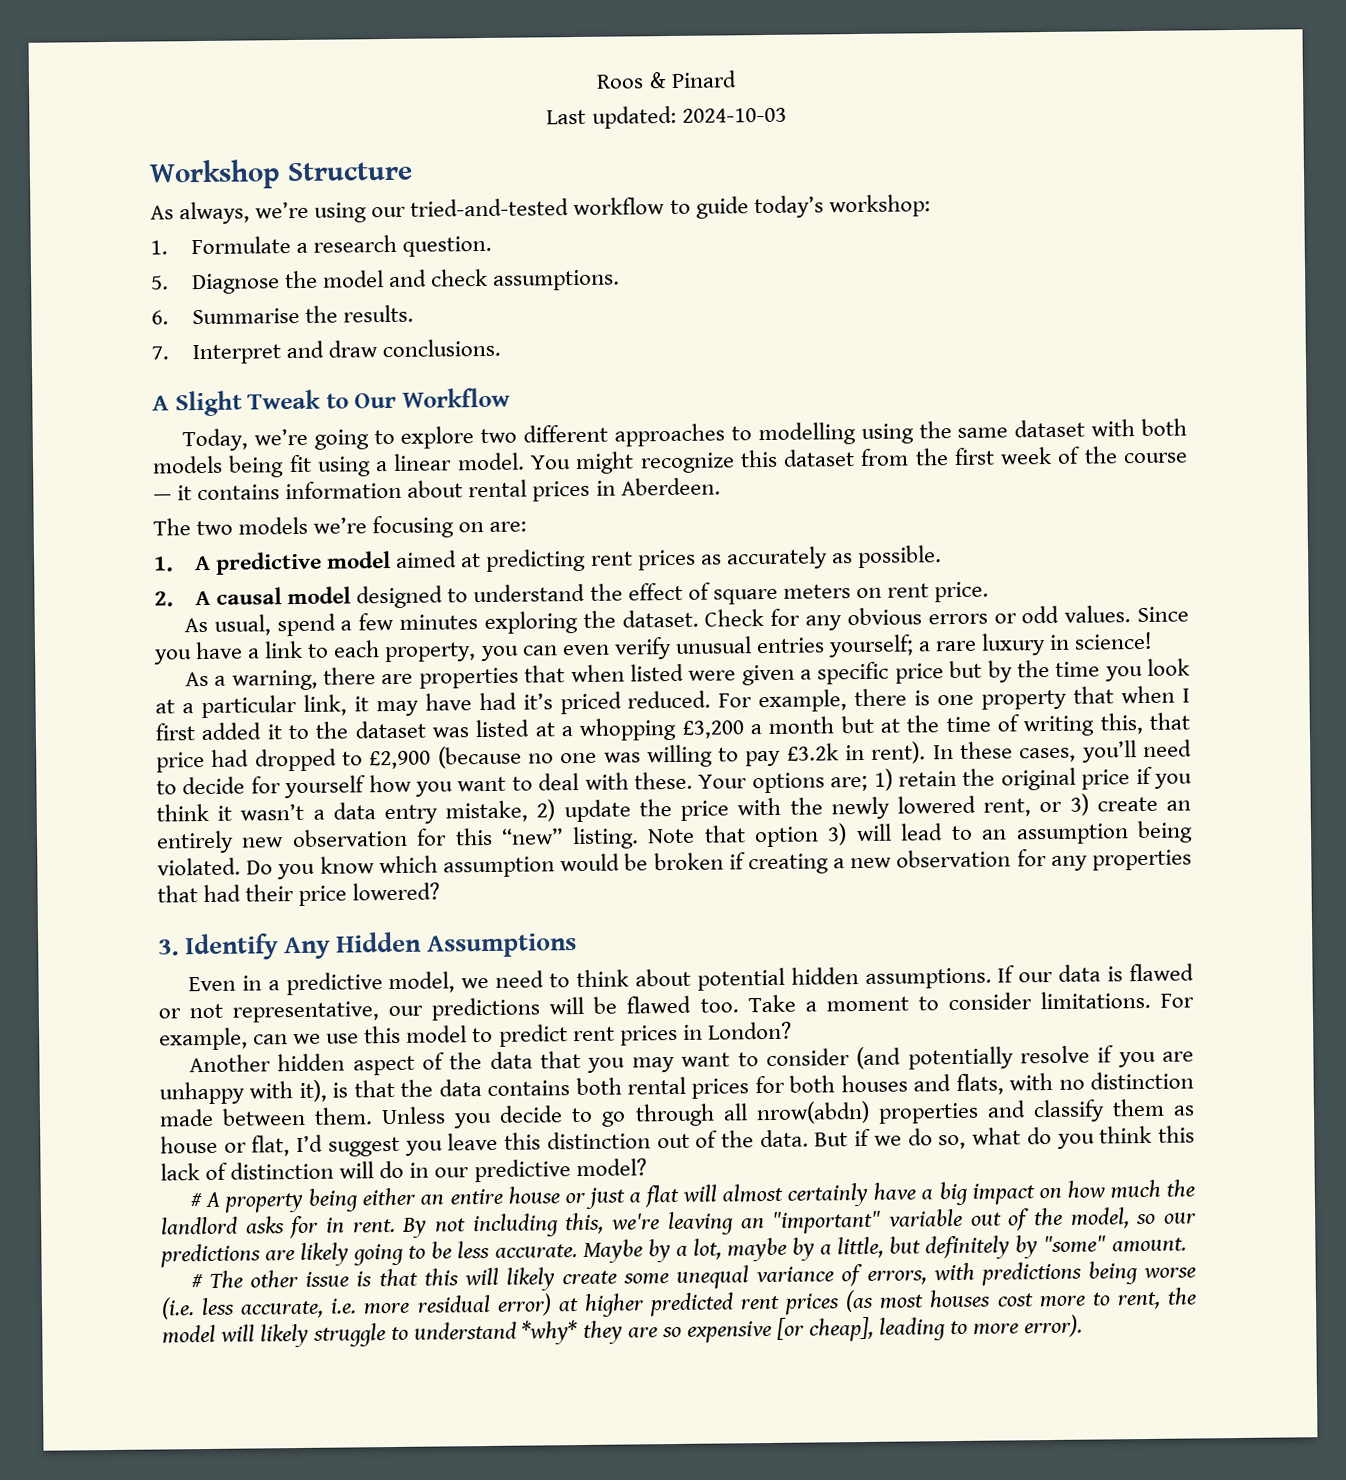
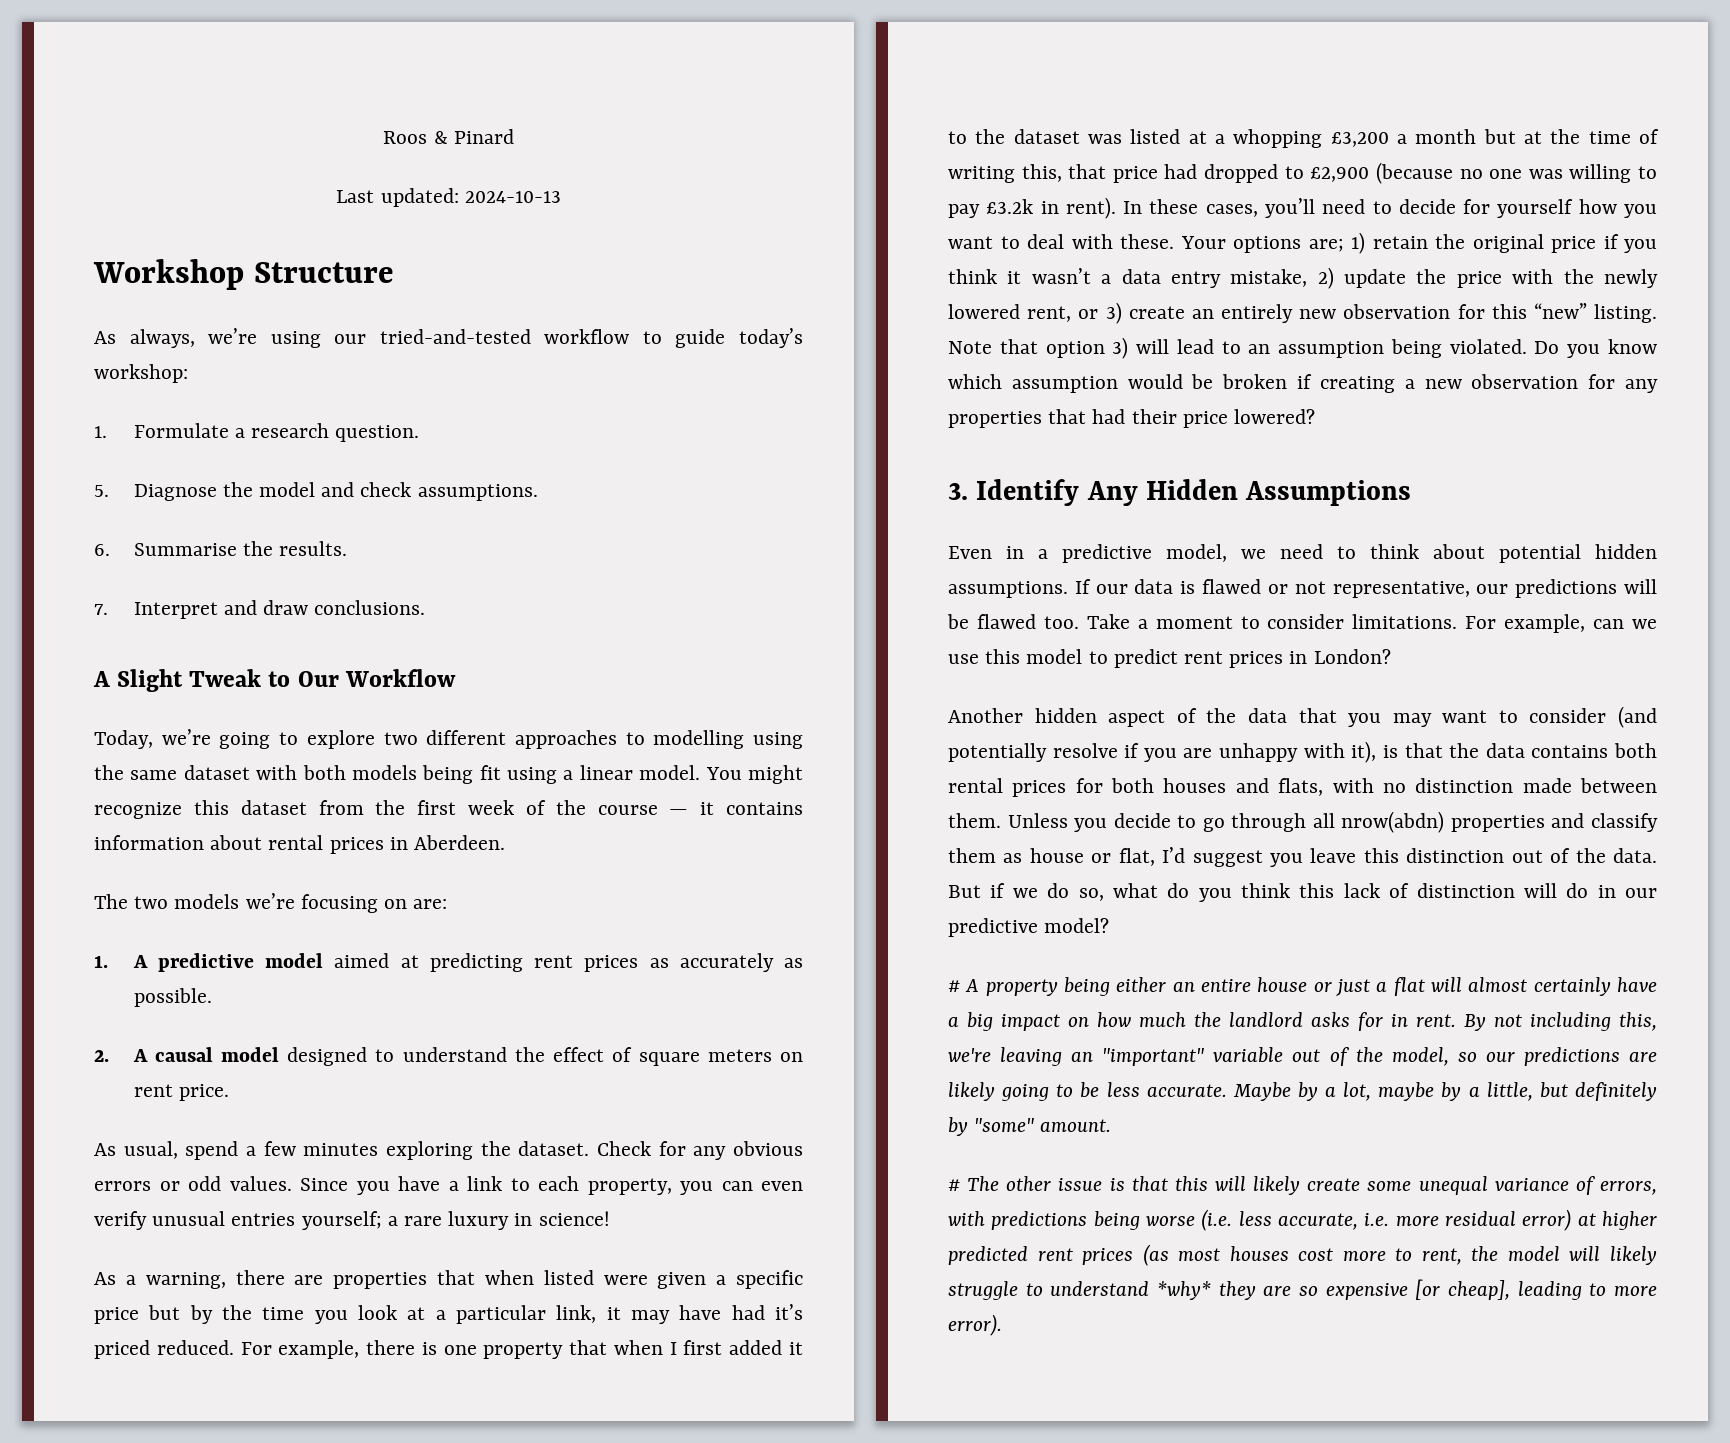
[681,107,787,123] 2024-10-03 -> [464,191,561,203] 2024-10-13

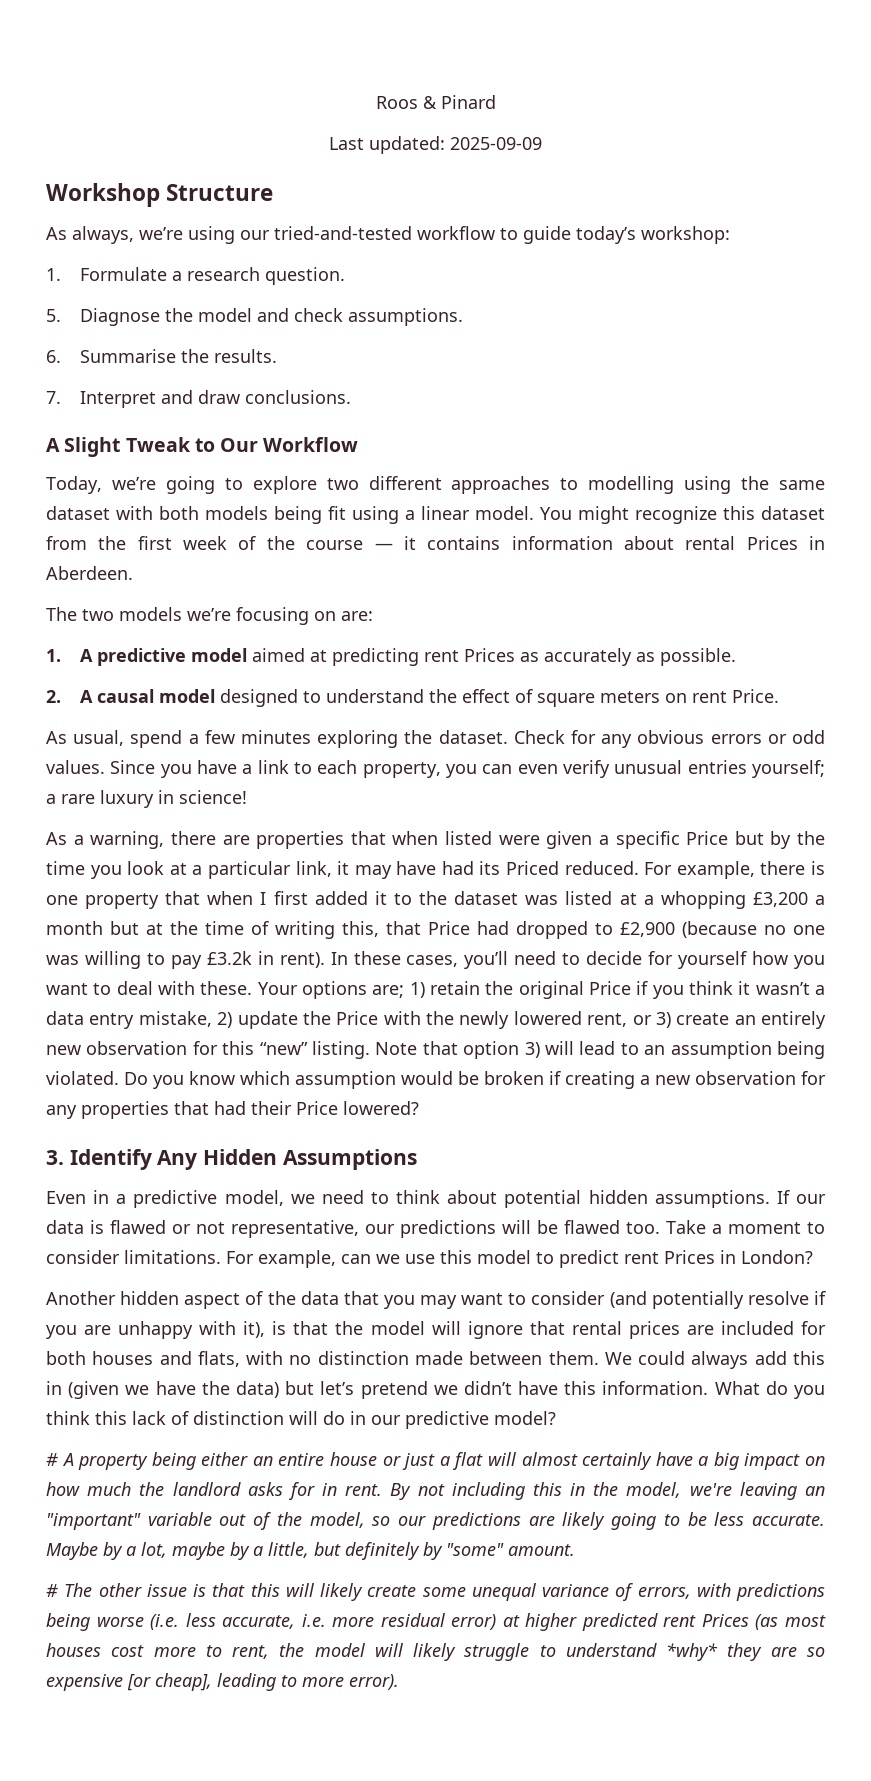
[464,191,561,203] 2024-10-13 -> [450,137,542,150] 2025-09-09
[329,837,384,854] prices -> [746,536,798,550] Prices
[584,955,639,972] prices -> [463,648,515,662] Prices
[178,1084,229,1101] price. -> [731,689,779,703] Price.
[94,1307,139,1324] price -> [686,831,729,845] Price
[775,1304,804,1320] [94,1340,150,1359] it’s priced -> [479,861,560,875] its Priced
[1112,166,1158,183] price -> [428,921,470,935] Price
[1551,236,1596,253] price -> [588,981,631,995] Price
[1456,271,1502,288] price -> [336,1011,379,1025] Price
[1182,411,1228,428] price -> [296,1101,338,1115] Price
[1229,651,1284,668] prices -> [664,1250,715,1264] Prices
[1485,743,1658,758] [948,778,1067,797] data contains both rental prices -> [370,1321,794,1339] model will ignore that rental prices are included
[1007,811,1658,833] [948,847,1657,867] [948,883,1158,901] Unless you decide to go through all nrow(abdn) properties and classify them as house or flat, I’d suggest you leave this distinction out of the data. But if we do so, what -> [604,1351,826,1369] [46,1381,760,1399] We could always add this in (given we have the data) but let’s pretend we didn’t have this information. What
[1619,1012,1657,1031] this, -> [532,1482,682,1498] this in the model,
[1082,1248,1134,1265] prices -> [701,1614,749,1627] Prices

